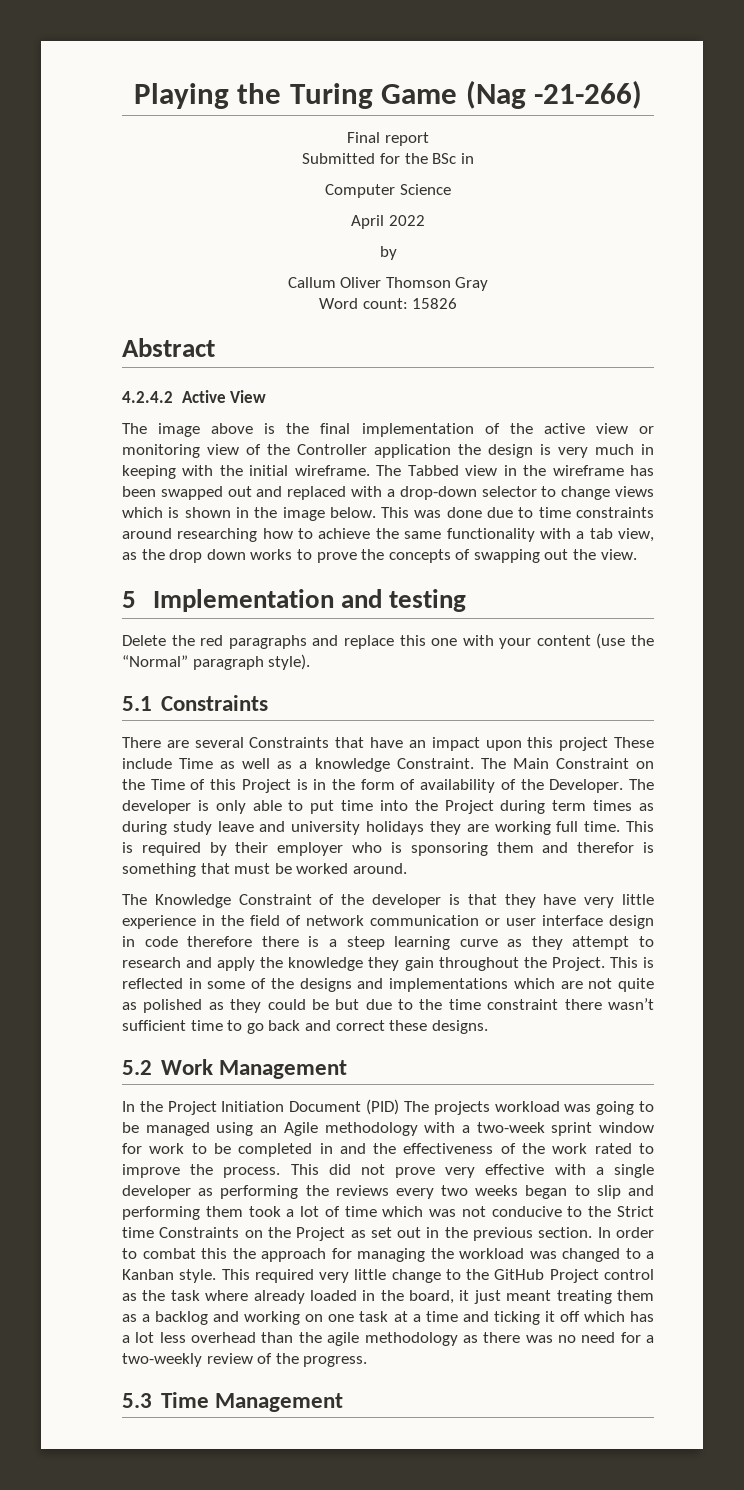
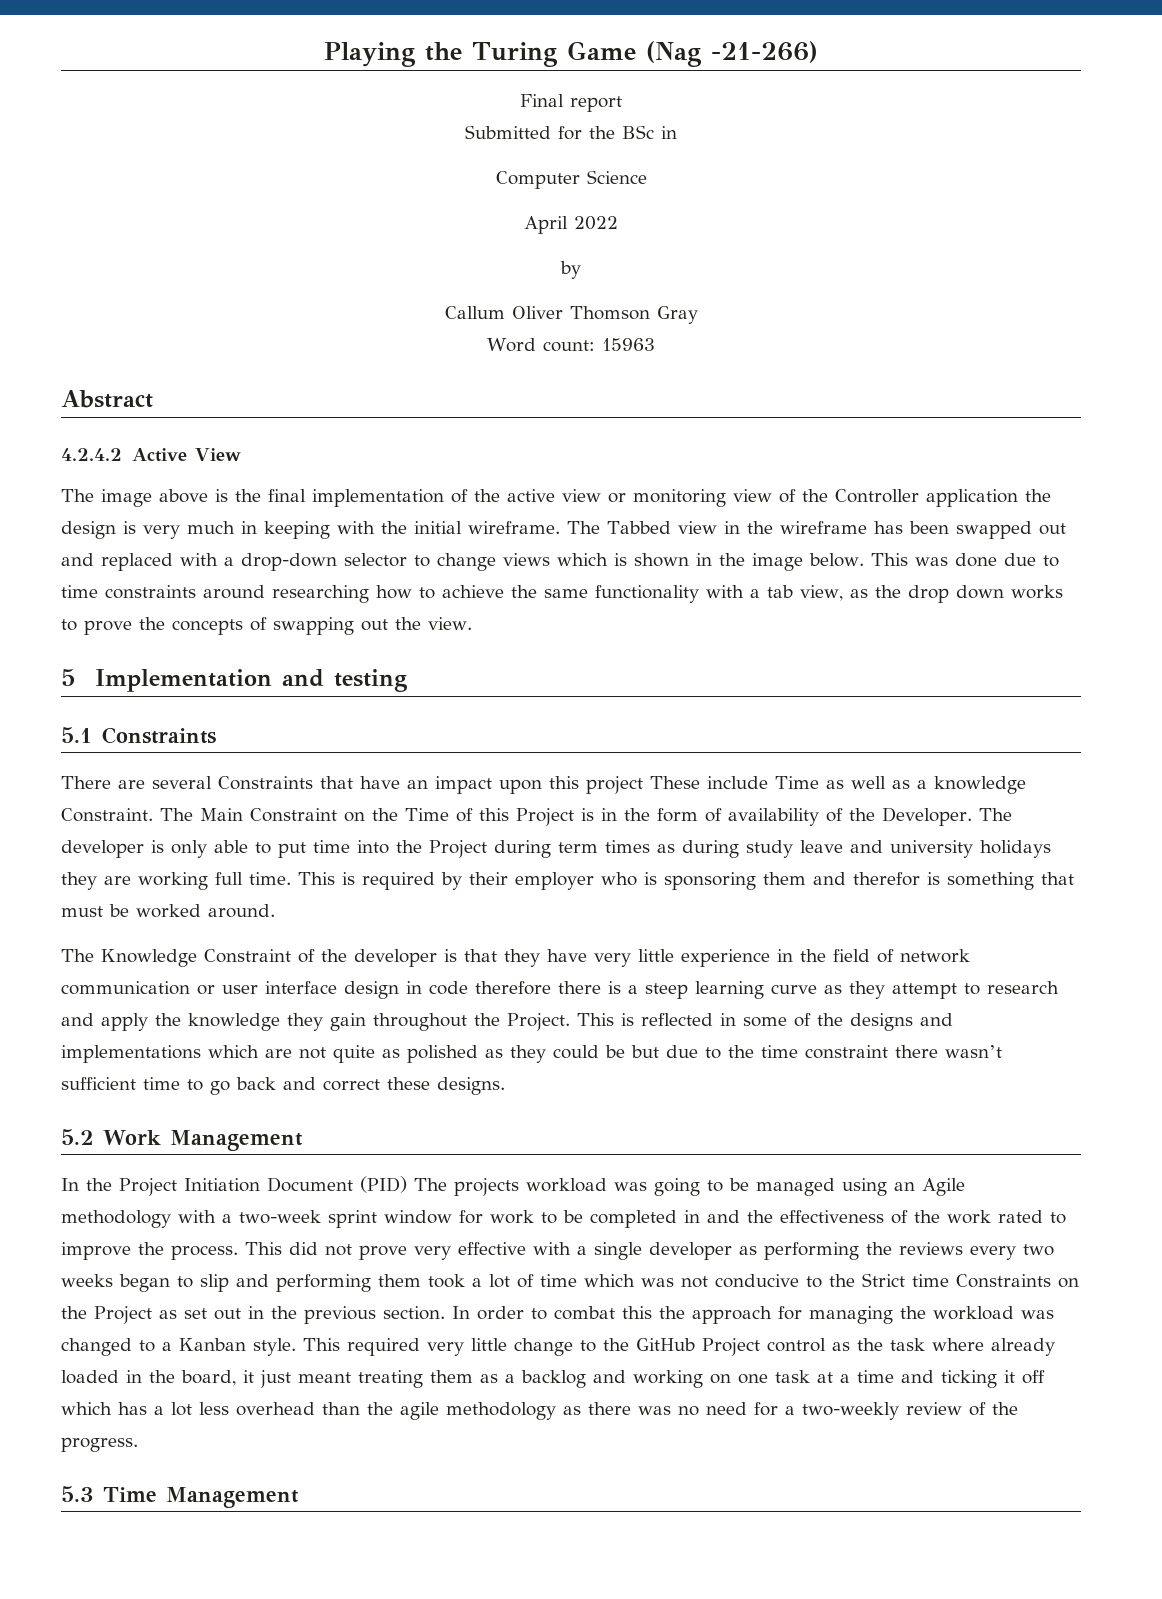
[412,298,458,309] 15826 -> [601,338,655,351] 15963
[122,633,654,649] [122,654,311,670] // Delete the red paragraphs and replace this one with your content (use the “Normal” paragraph style). -> (408, 680) none

